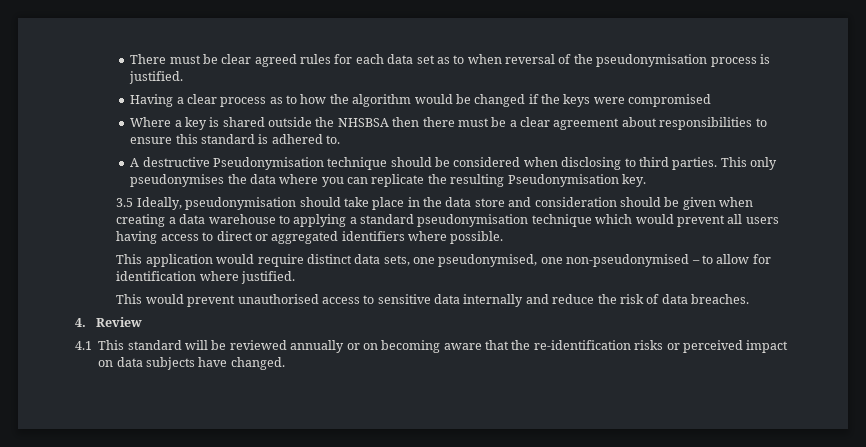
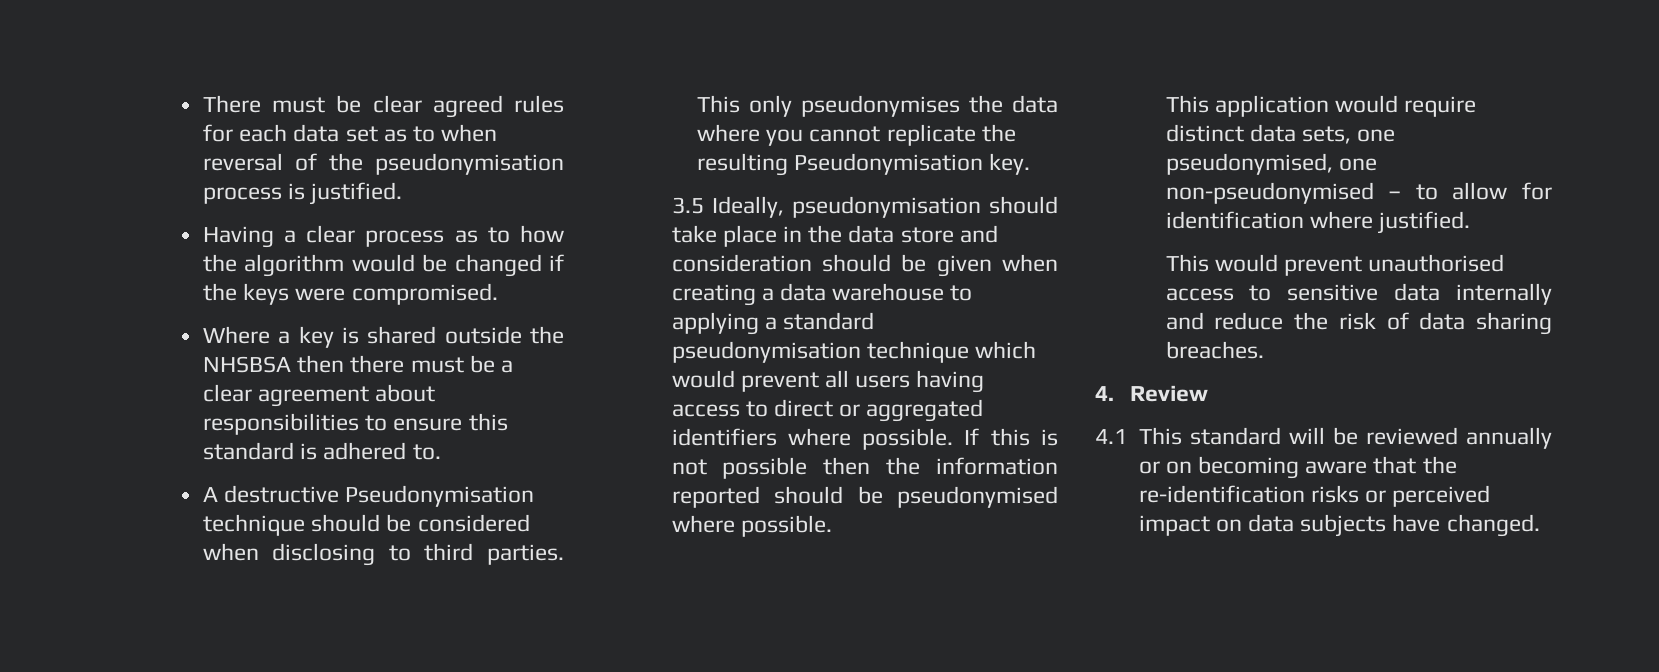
[628,94,712,107] compromised -> [351,283,498,305] compromised.
[347,177,369,184] can -> [809,126,881,142] cannot
(504, 237) none -> [964,428,1058,446] [671,457,1058,479] [671,486,1058,508] [671,515,832,537] If this is not possible then the information reported should be pseudonymised where possible.
(688, 299) none -> [1476,312,1552,335] sharing

